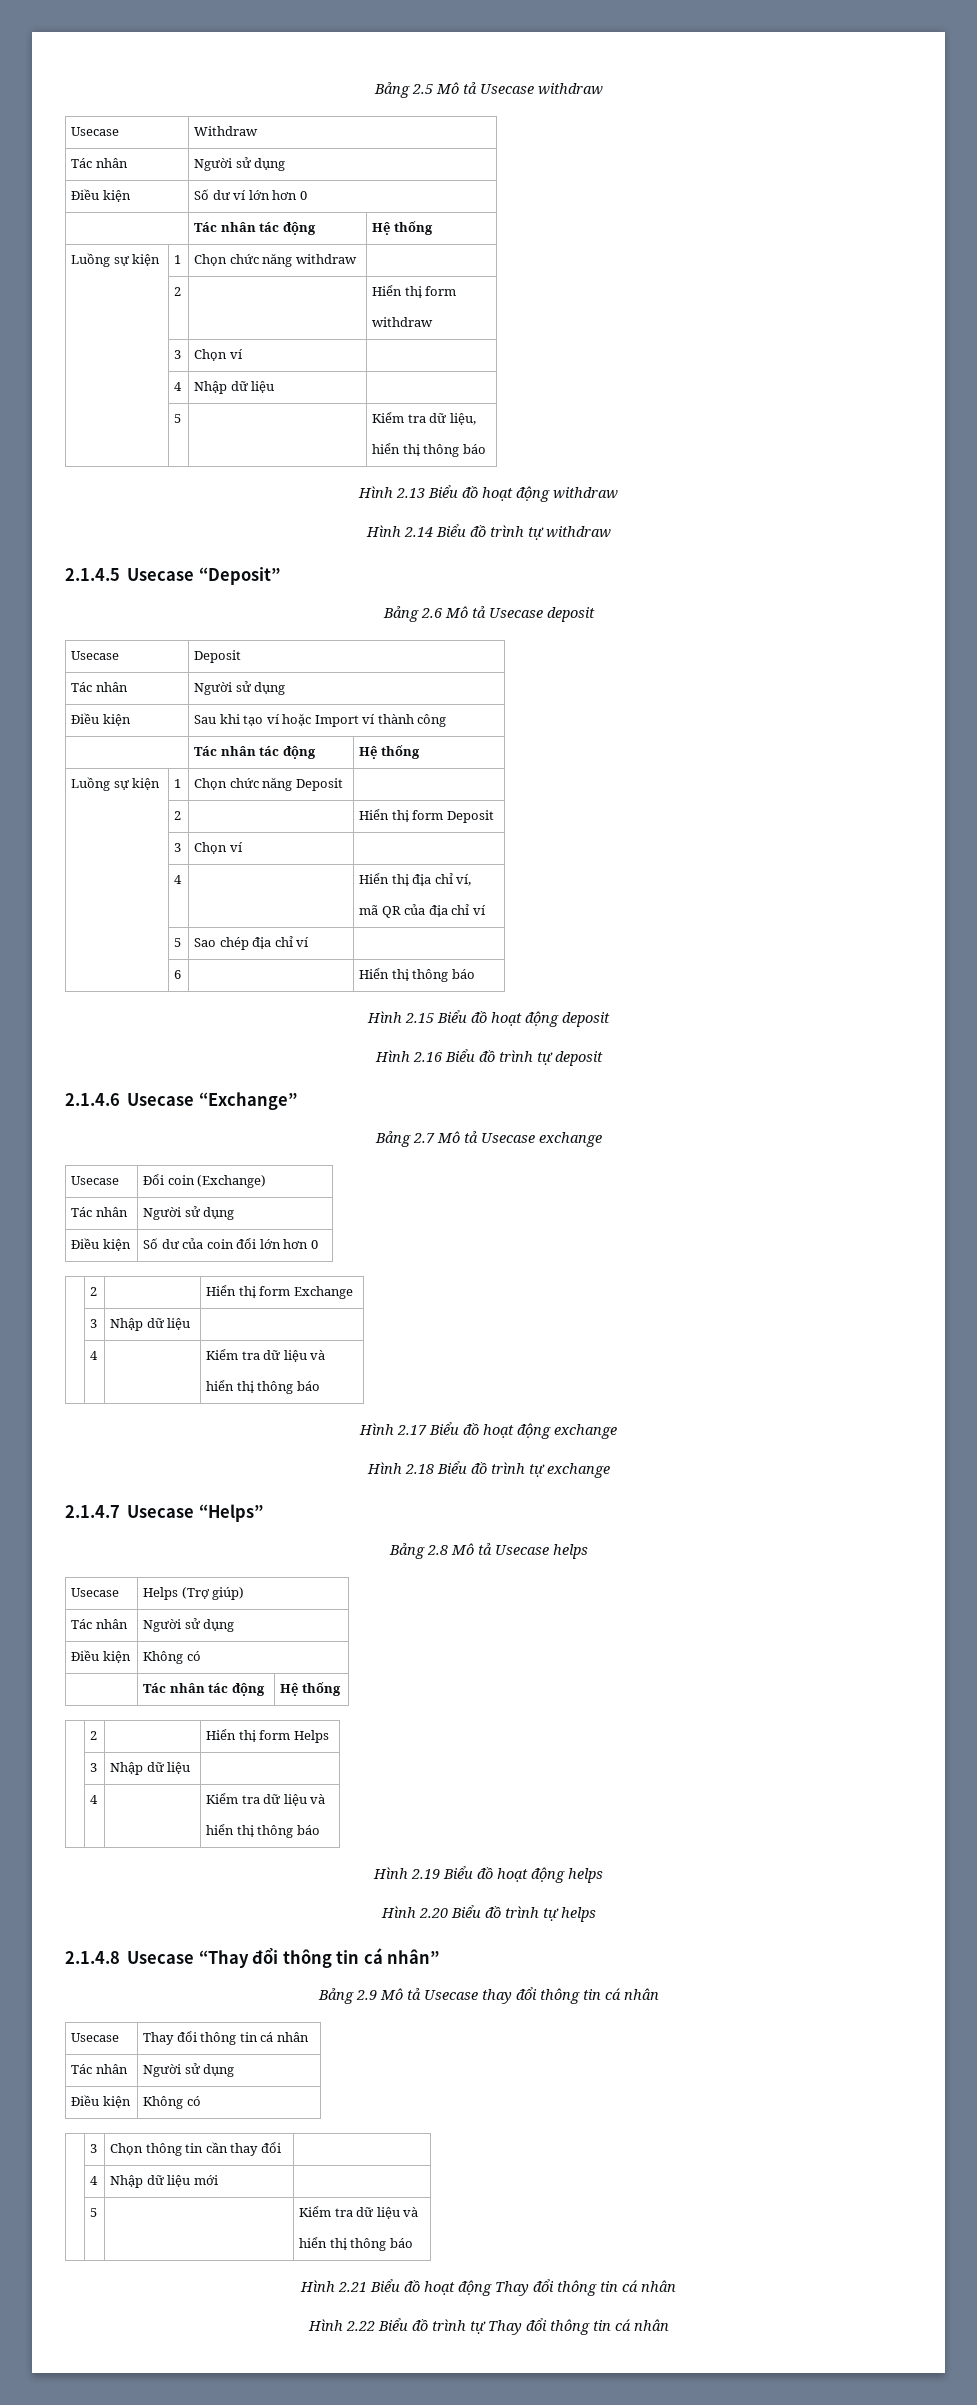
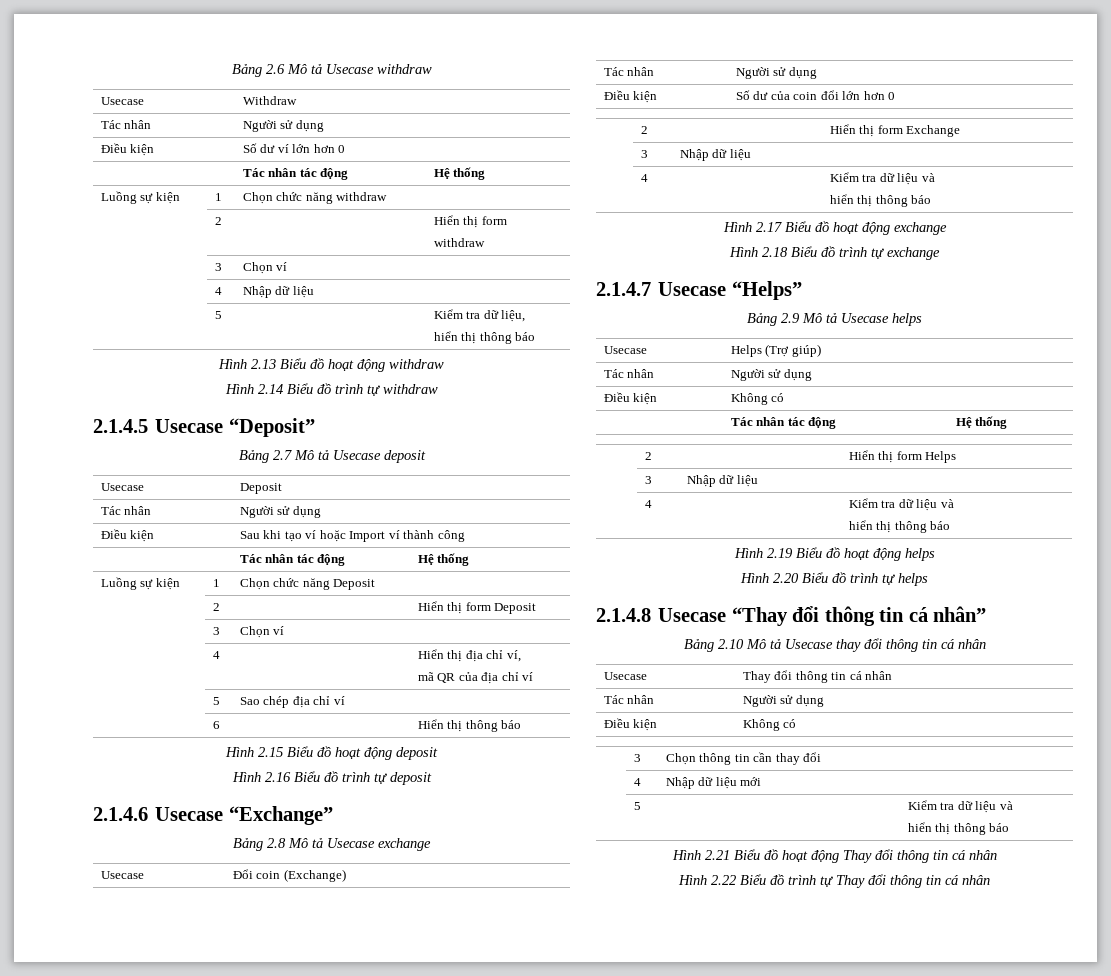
[373,82,433,98] Bảng 2.5 -> [231,64,285,77] Bảng 2.6
[420,608,443,618] 2.6 -> [272,450,292,460] 2.7
[412,1133,435,1143] 2.7 -> [267,838,286,848] 2.8
[426,1545,448,1555] 2.8 -> [781,313,800,323] 2.9
[355,1990,377,2000] 2.9 -> [717,639,744,649] 2.10

